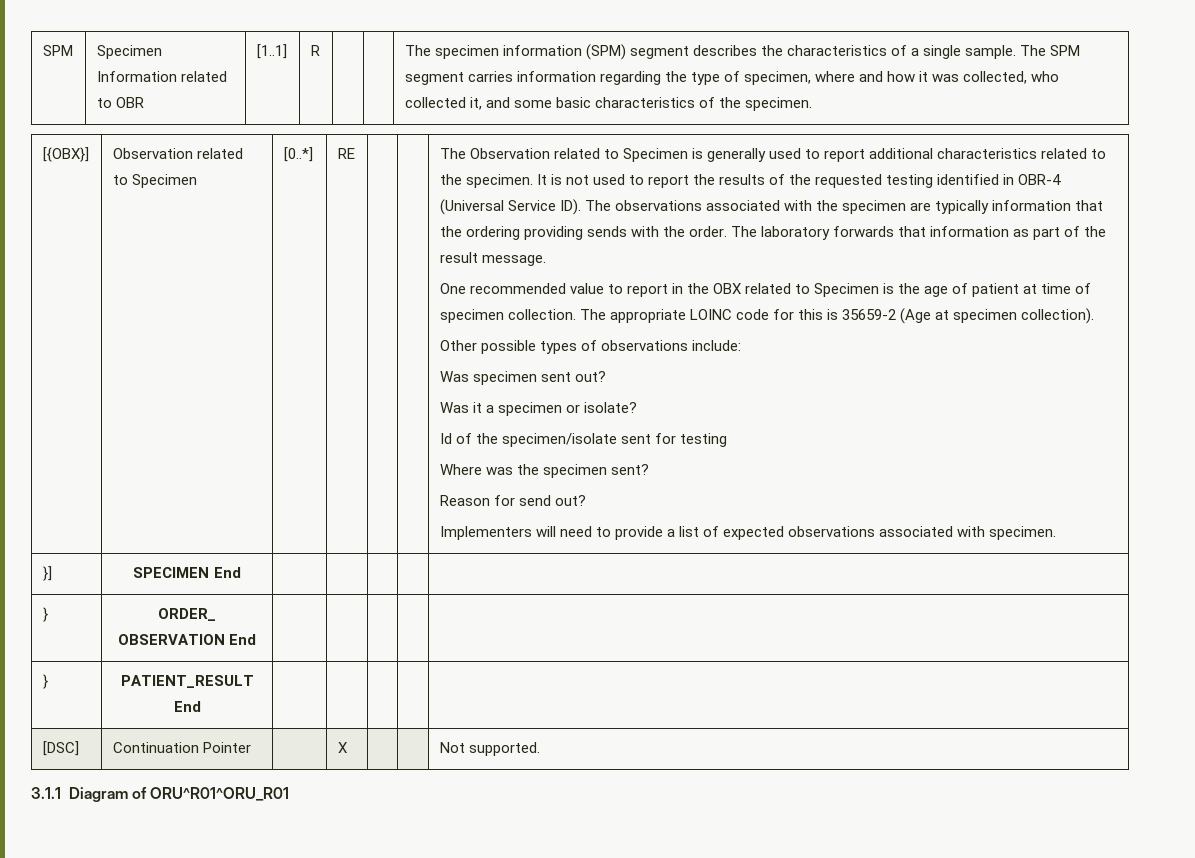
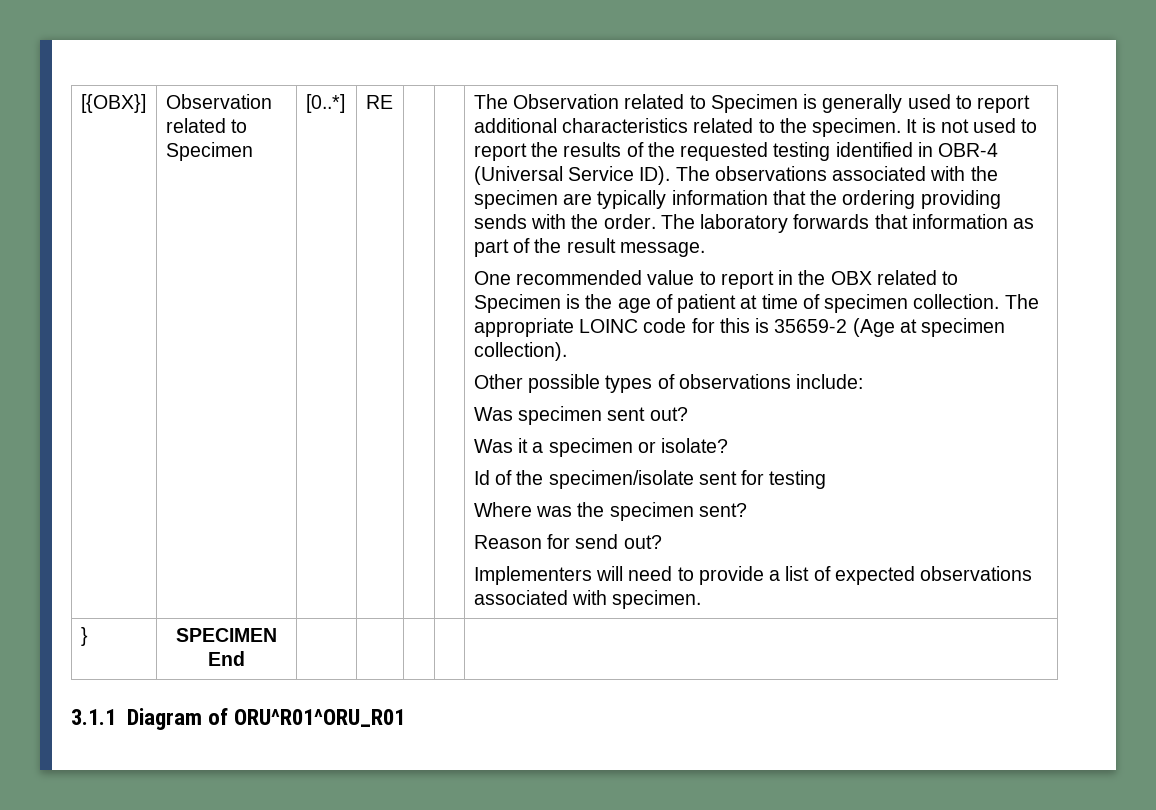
[42,45,73,56] [96,45,162,59] [96,71,227,82] [96,97,144,108] [256,44,287,59] [310,45,320,56] [404,44,1081,60] [404,71,1060,85] [404,97,812,111] SPM | Specimen Information related to OBR | [1..1] | R | | | The specimen information (SPM) segment describes the characteristics of a single sample. The SPM segment carries information regarding the type of specimen, where and how it was collected, who collected it, and some basic characteristics of the specimen. // -> (80, 103) none
[42,566,52,581] }] -> [80,627,88,646] }
[42,607,48,622] [158,608,216,621] [117,634,257,645] [42,674,48,689] [120,675,254,688] [173,701,201,712] [42,741,79,756] [112,742,251,753] [337,742,348,753] [439,742,540,756] // } | ORDER_ OBSERVATION End | | | | | // } | PATIENT_RESULT End | | | | | // [DSC] | Continuation Pointer | | X | | | Not supported. -> (245, 658) none

